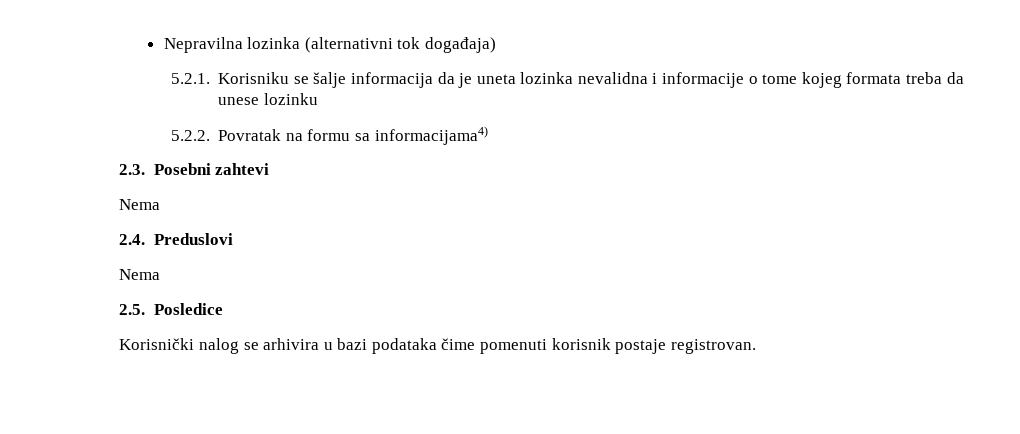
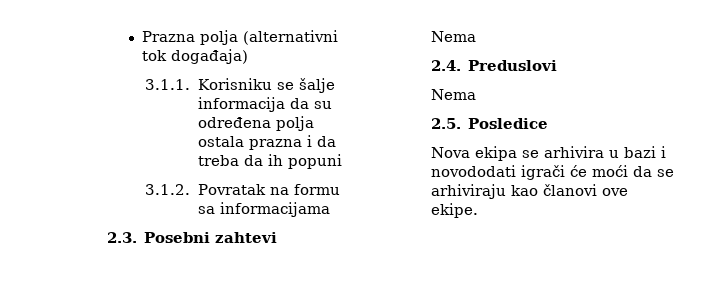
[163,37,301,53] Nepravilna lozinka -> [142,30,239,45] Prazna polja
[170,73,210,84] 5.2.1. -> [145,79,191,90] 3.1.1.
[458,72,964,88] [218,93,318,105] [170,130,210,141] je uneta lozinka nevalidna i informacije o tome kojeg formata treba da unese lozinku // 5.2.2. -> [313,101,332,109] [197,116,314,131] [197,135,336,150] [197,154,342,169] [145,184,191,195] su određena polja ostala prazna i da treba da ih popuni // 3.1.2.
[374,126,488,145] informacijama4) -> [219,202,330,217] informacijama
[119,338,239,354] Korisnički nalog -> [430,146,517,161] Nova ekipa
[371,338,756,354] podataka čime pomenuti korisnik postaje registrovan. -> [660,146,666,158] [430,165,674,180] [430,184,628,199] [430,203,478,218] i novododati igrači će moći da se arhiviraju kao članovi ove ekipe.

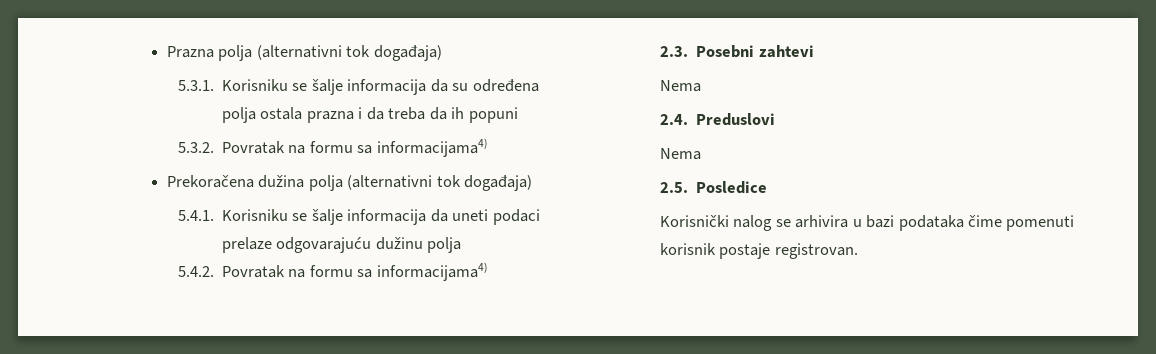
[145,79,191,90] 3.1.1. -> [177,80,214,91] 5.3.1.
[145,184,340,195] [197,202,330,217] 3.1.2. Povratak na formu sa informacijama -> [177,138,487,157] [166,175,533,191] [177,209,540,225] [221,237,462,253] [177,262,487,281] 5.3.2. Povratak na formu sa informacijama4) // Prekoračena dužina polja (alternativni tok događaja) // 5.4.1. Korisniku se šalje informacija da uneti podaci prelaze odgovarajuću dužinu polja // 5.4.2. Povratak na formu sa informacijama4)
[430,146,517,161] Nova ekipa -> [659,215,773,231] Korisnički nalog
[660,146,666,158] [430,165,674,180] [430,184,628,199] [430,203,478,218] i novododati igrači će moći da se arhiviraju kao članovi ove ekipe. -> [898,215,1075,231] [659,243,858,259] podataka čime pomenuti korisnik postaje registrovan.

